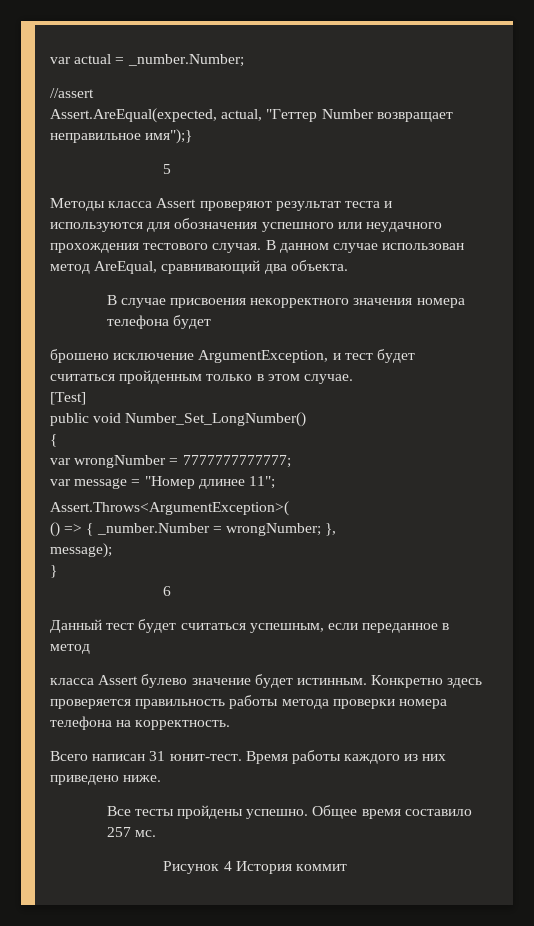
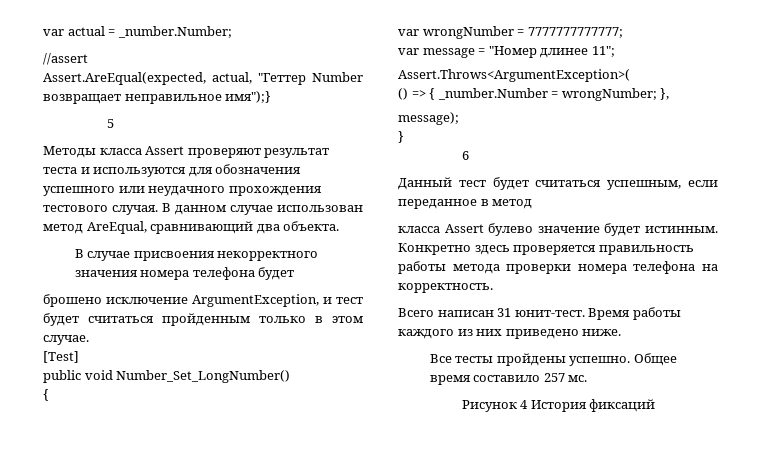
[296,864,348,871] коммит -> [589,399,656,412] фиксаций

